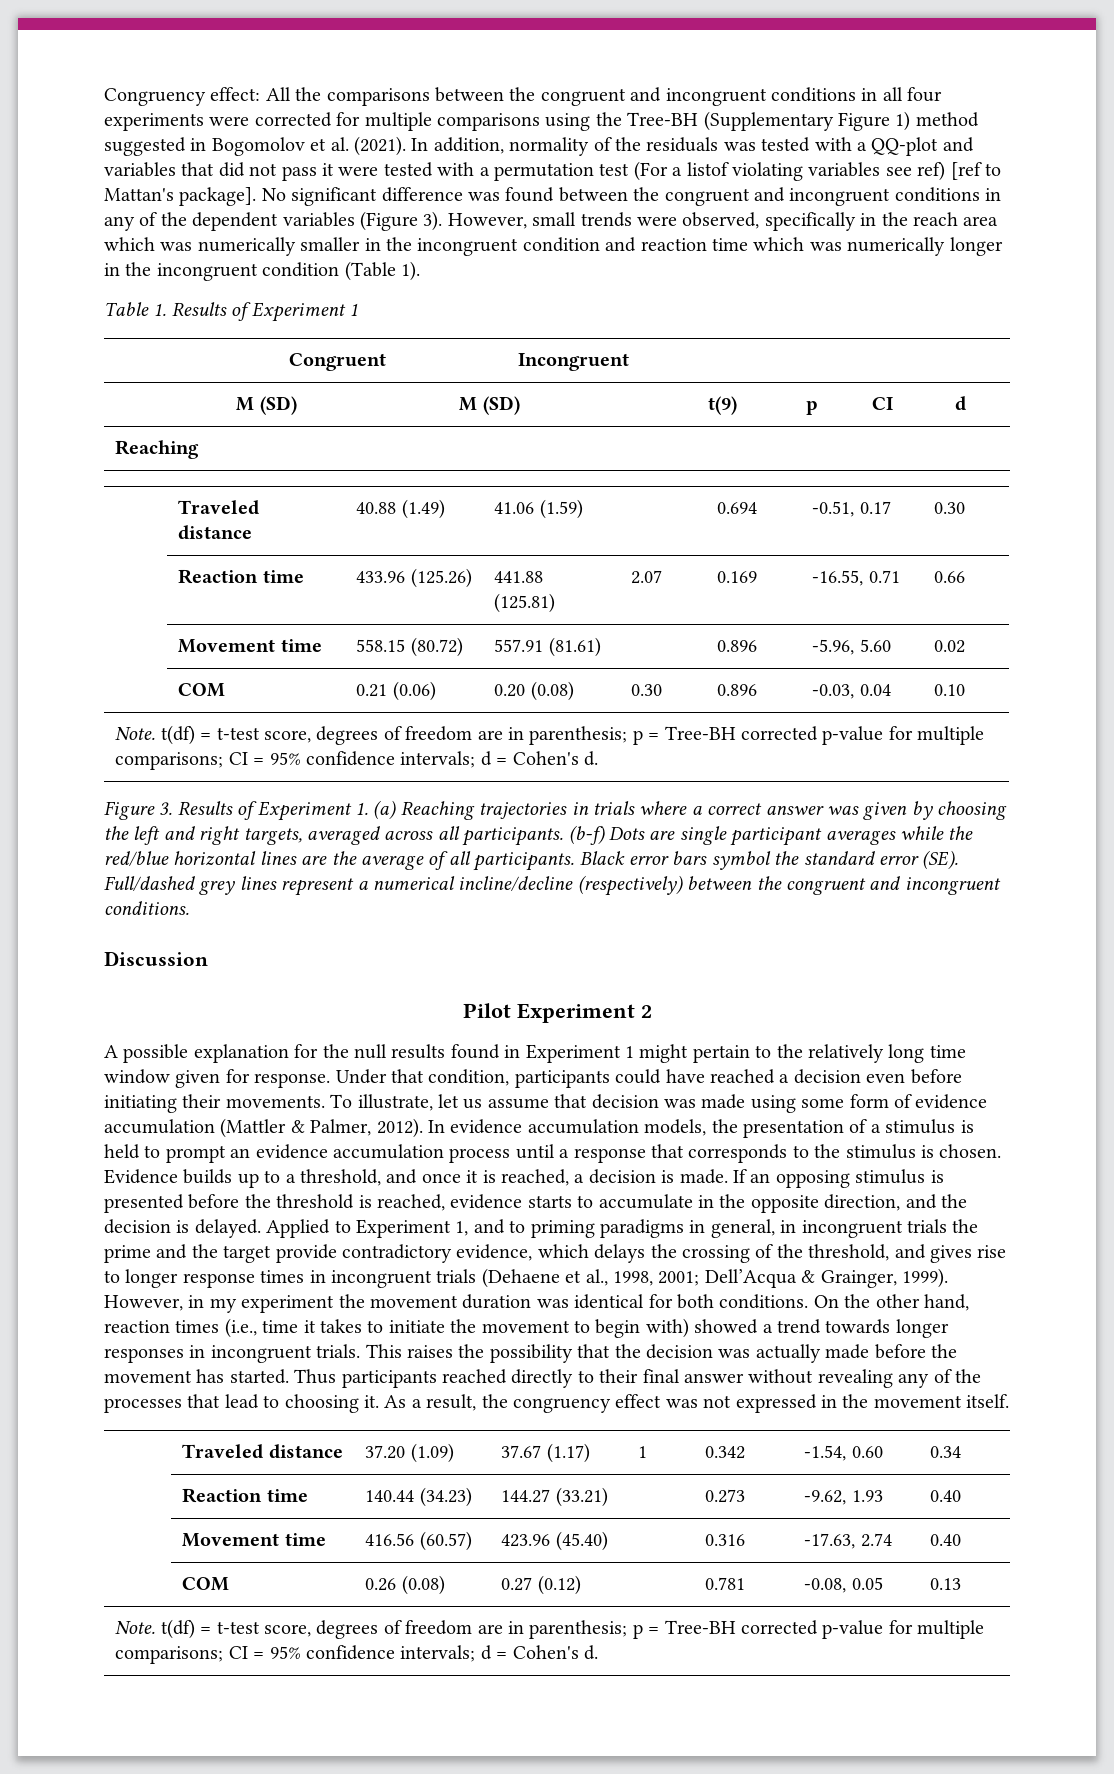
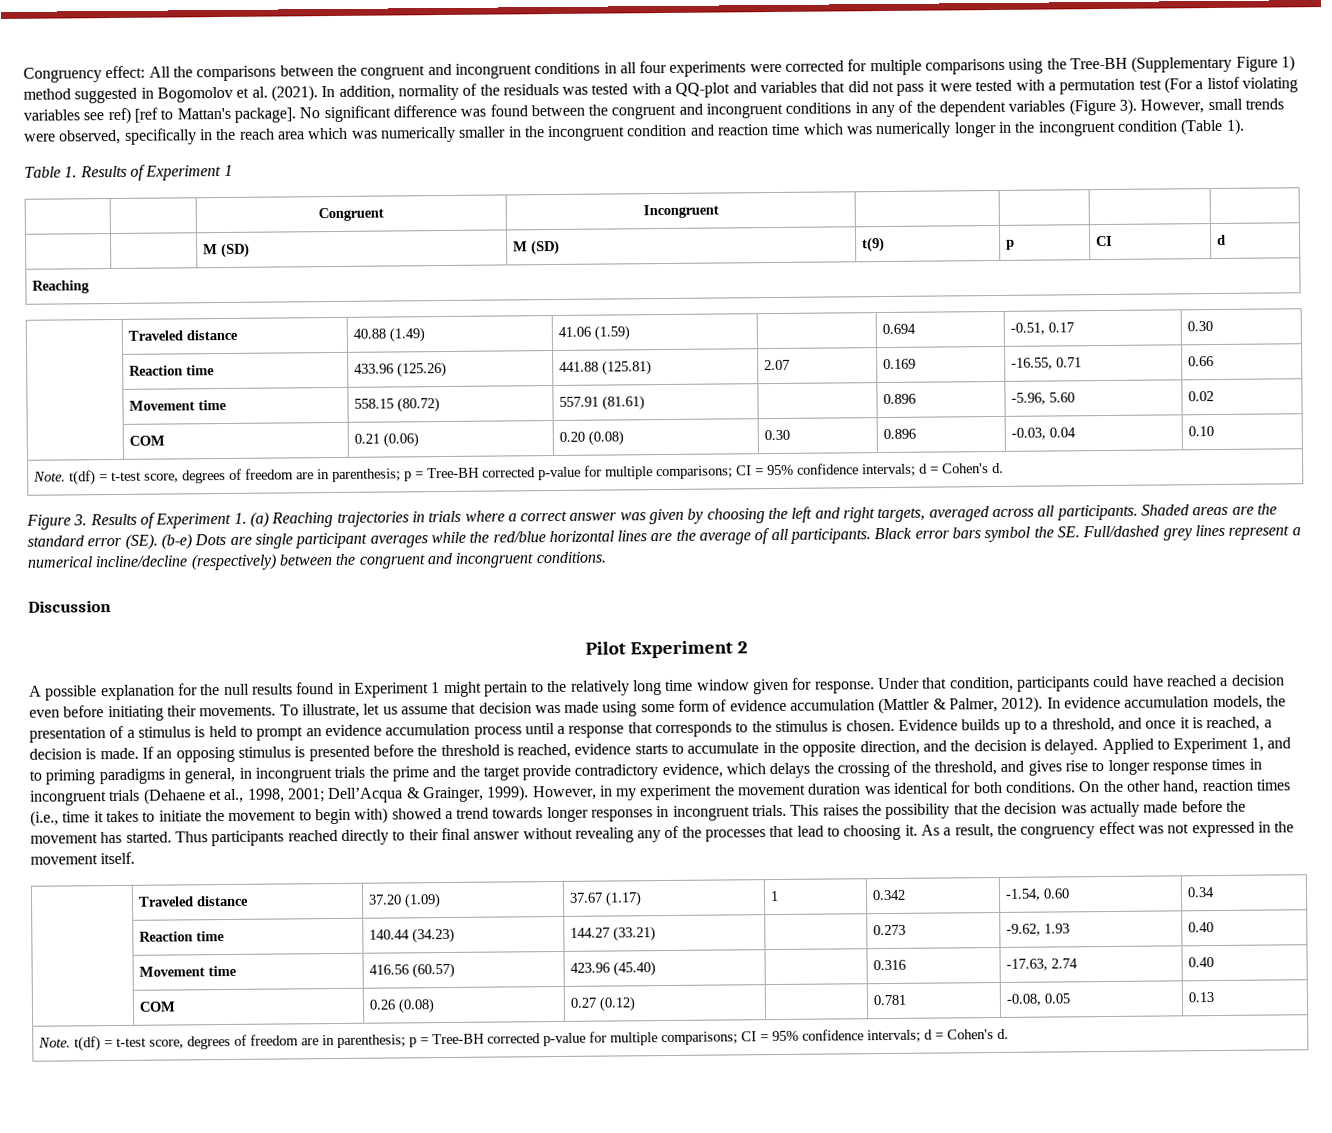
[568,825,605,845] (b-f) -> [1140,503,1277,516] [27,533,192,550] Shaded areas are the standard error (SE). (b-e)
[803,850,959,870] standard error (SE). -> [1057,526,1081,538] SE.

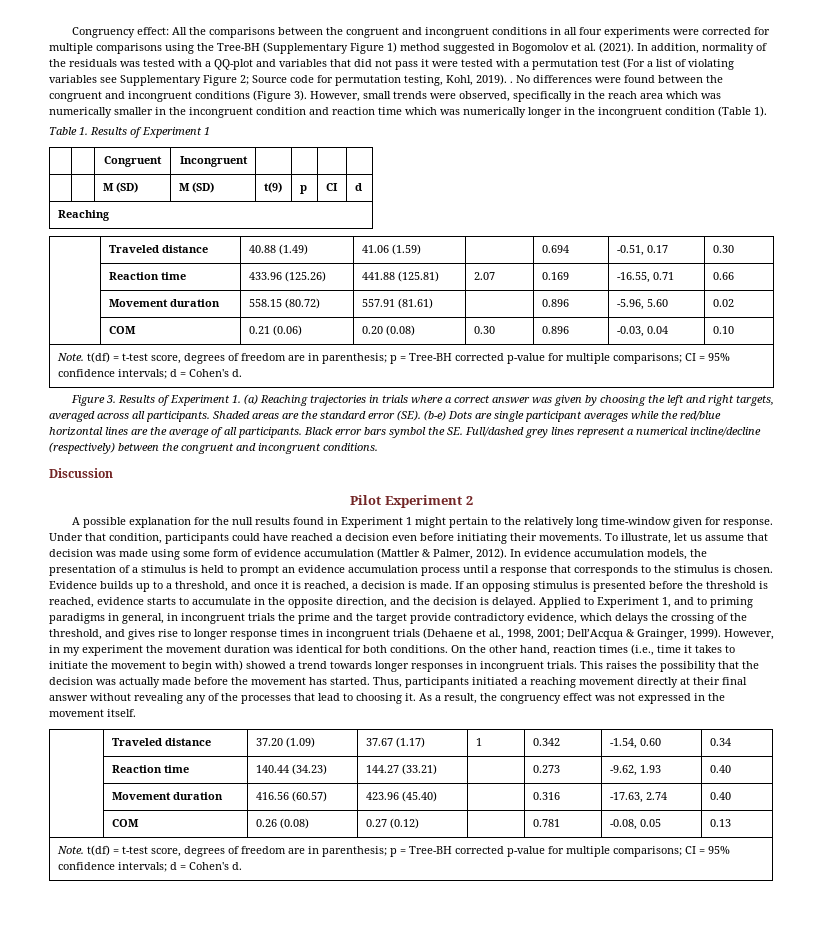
[1206,76,1240,90] listof -> [656,59,686,67] list of
[107,104,487,125] ref) [ref to Mattan's package]. No significant difference was -> [120,74,621,86] Supplementary Figure 2; Source code for permutation testing, Kohl, 2019). . No differences were
[854,100,1066,118] in any of the dependent variables -> (250, 95) none
[198,399,228,411] time -> [169,299,220,307] duration
[665,679,750,692] time window -> [600,517,671,525] time-window
[174,829,406,847] Thus participants reached directly to -> [373,677,690,688] Thus, participants initiated a reaching movement directly at
[208,965,238,977] time -> [172,792,223,800] duration

